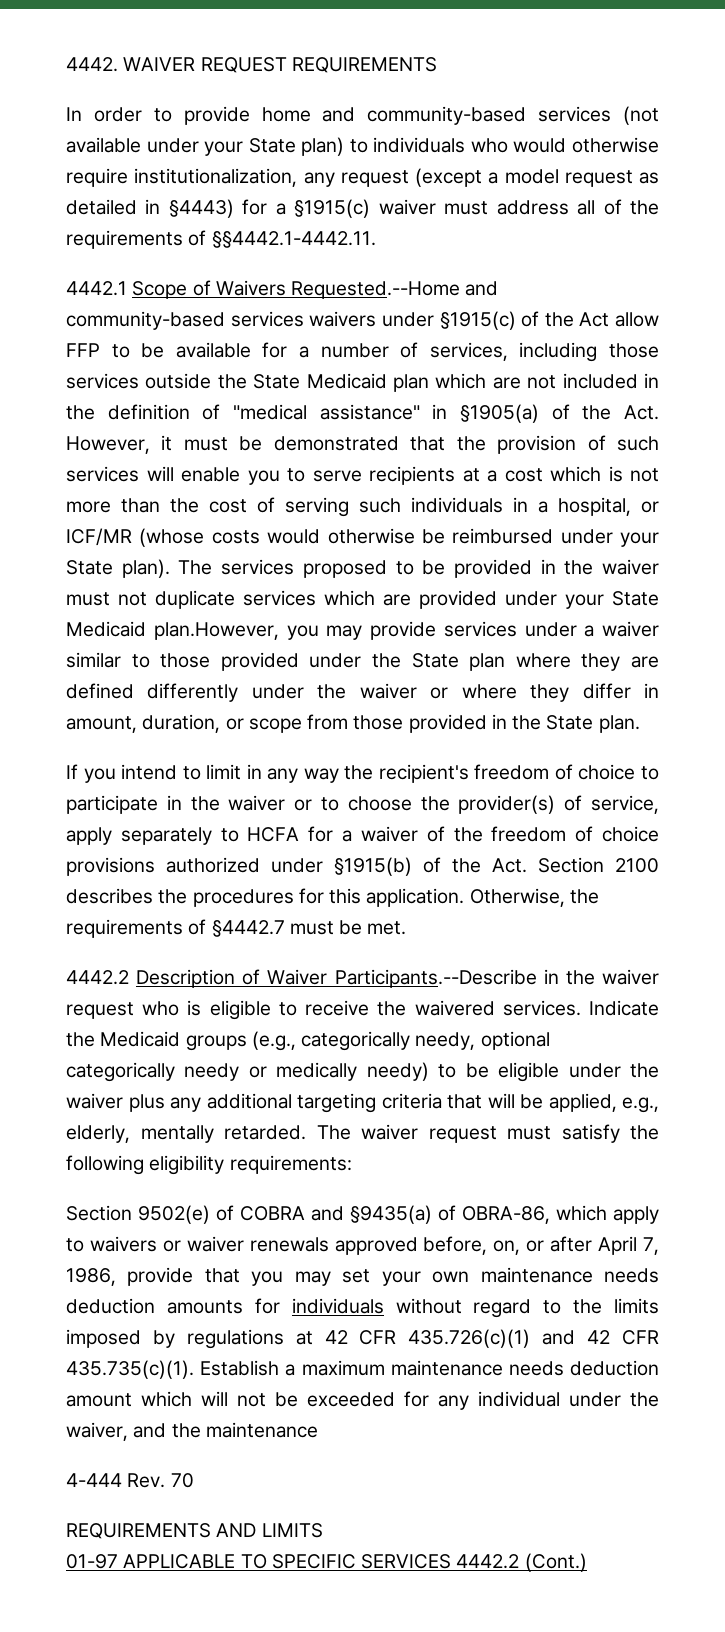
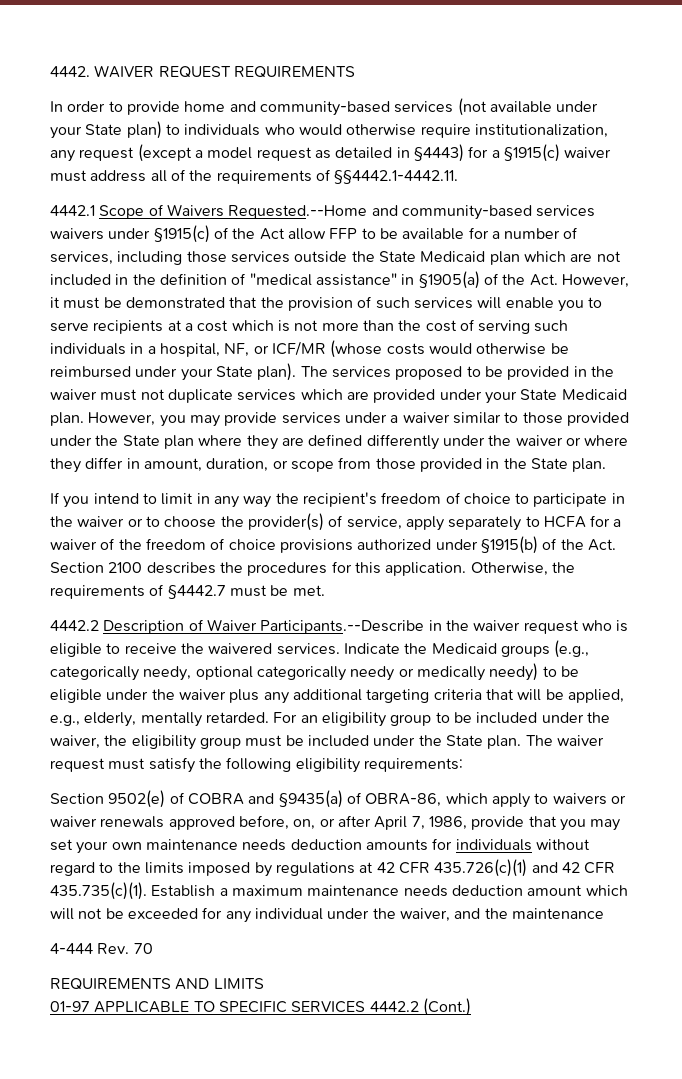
(631, 506) none -> [224,343,250,357] NF,
[153,622,279,640] plan.However, -> [50,412,156,426] plan. However,
(306, 1132) none -> [273,712,610,727] [50,735,522,750] For an eligibility group to be included under the waiver, the eligibility group must be included under the State plan.

